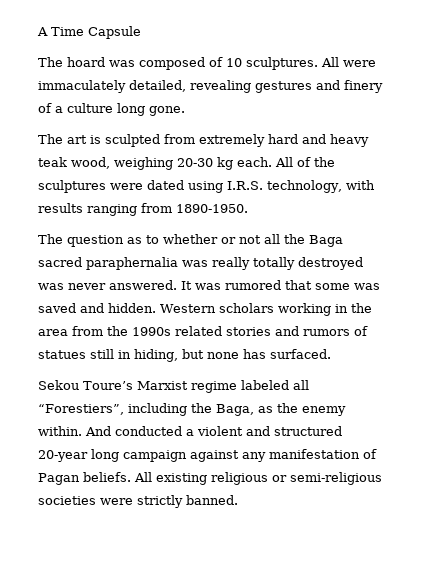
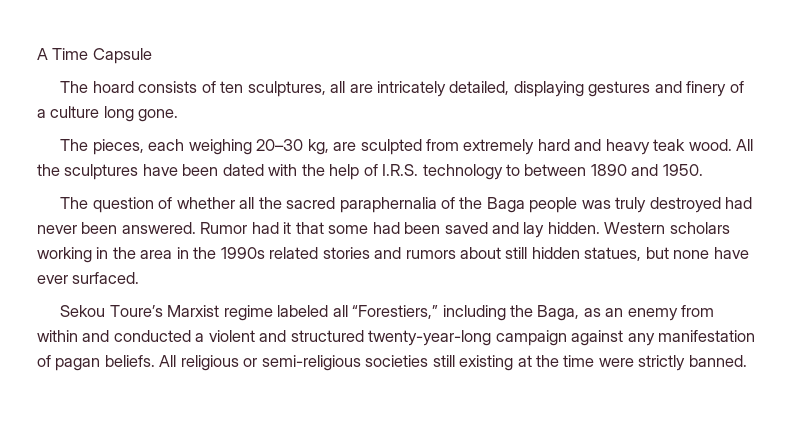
[109,57,376,70] [38,80,251,93] was composed of 10 sculptures. All were immaculately detailed, revealing -> [138,81,584,97] consists of ten sculptures, all are intricately detailed, displaying
[67,135,101,144] art is -> [92,139,357,155] pieces, each weighing 20–30 kg, are
[71,157,335,170] [38,180,375,193] [38,203,248,216] [38,234,261,247] wood, weighing 20-30 kg each. All of the sculptures were dated using I.R.S. technology, with results ranging from 1890-1950. // The question as to whether or not -> [688,139,754,151] [37,164,703,180] [60,197,235,213] wood. All the sculptures have been dated with the help of I.R.S. technology to between 1890 and 1950. // The question of whether
[309,235,343,247] Baga -> (282, 203) none
[182,257,363,270] [38,280,380,290] was really totally destroyed was never answered. It was rumored that some was -> [440,197,753,213] [37,222,441,234] of the Baga people was truly destroyed had never been answered. Rumor had it that some had been
(104, 308) none -> [523,222,545,238] lay
[72,326,103,336] from -> [176,247,189,259] in
[354,326,368,336] [38,349,266,362] of statues still in hiding, but none has -> [460,247,749,261] [37,275,68,284] about still hidden statues, but none have ever
[38,404,124,415] “Forestiers”, -> [352,305,439,319] “Forestiers,”
[277,403,346,416] [38,426,111,436] the enemy within. And -> [605,305,715,321] [37,330,110,342] an enemy from within and
[38,449,119,462] 20-year long -> [368,330,492,346] twenty-year-long
[38,473,80,485] Pagan -> [55,358,101,371] pagan
[156,473,207,485] existing -> (177, 361) none
(96, 500) none -> [432,355,595,371] still existing at the time

